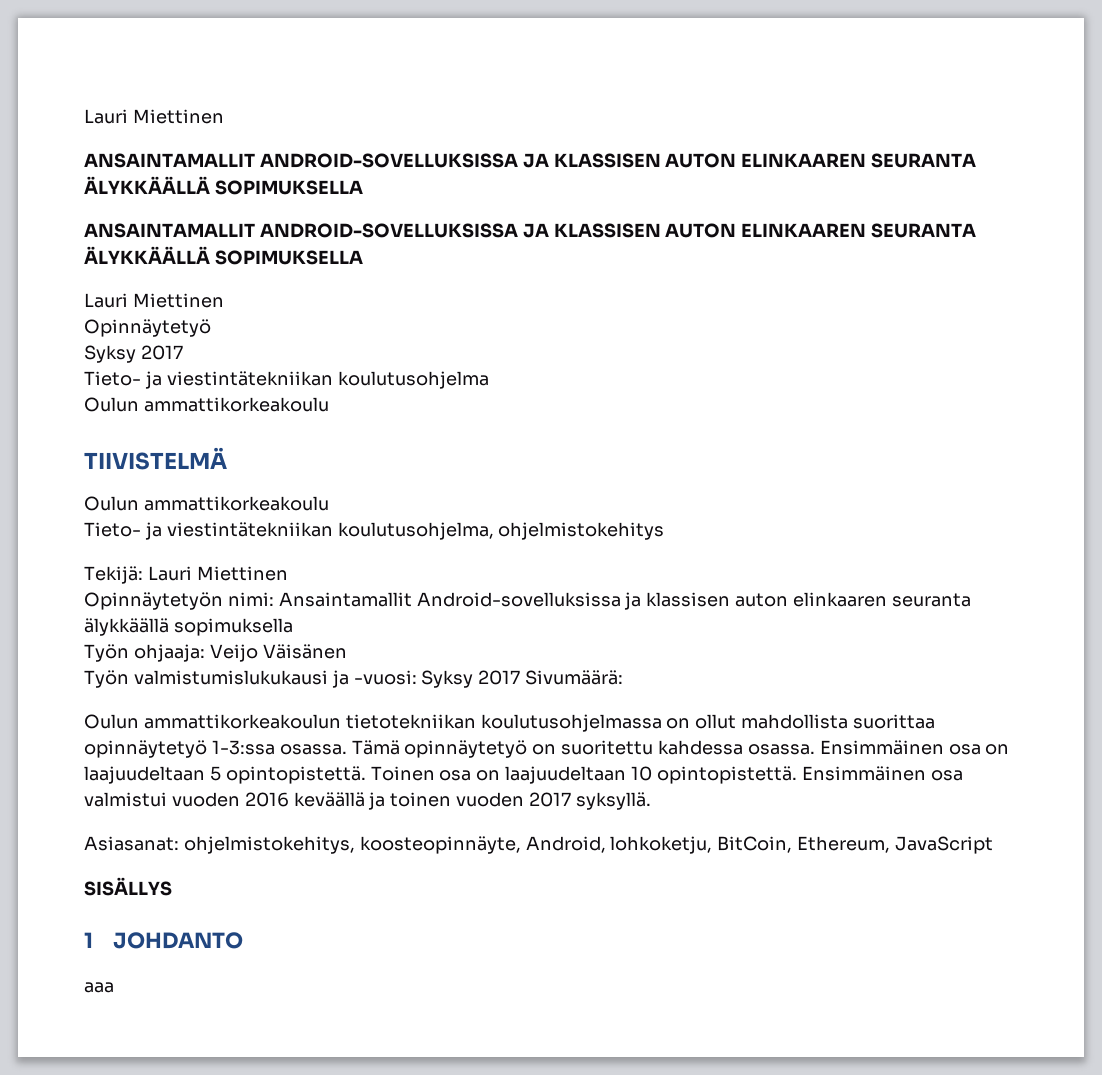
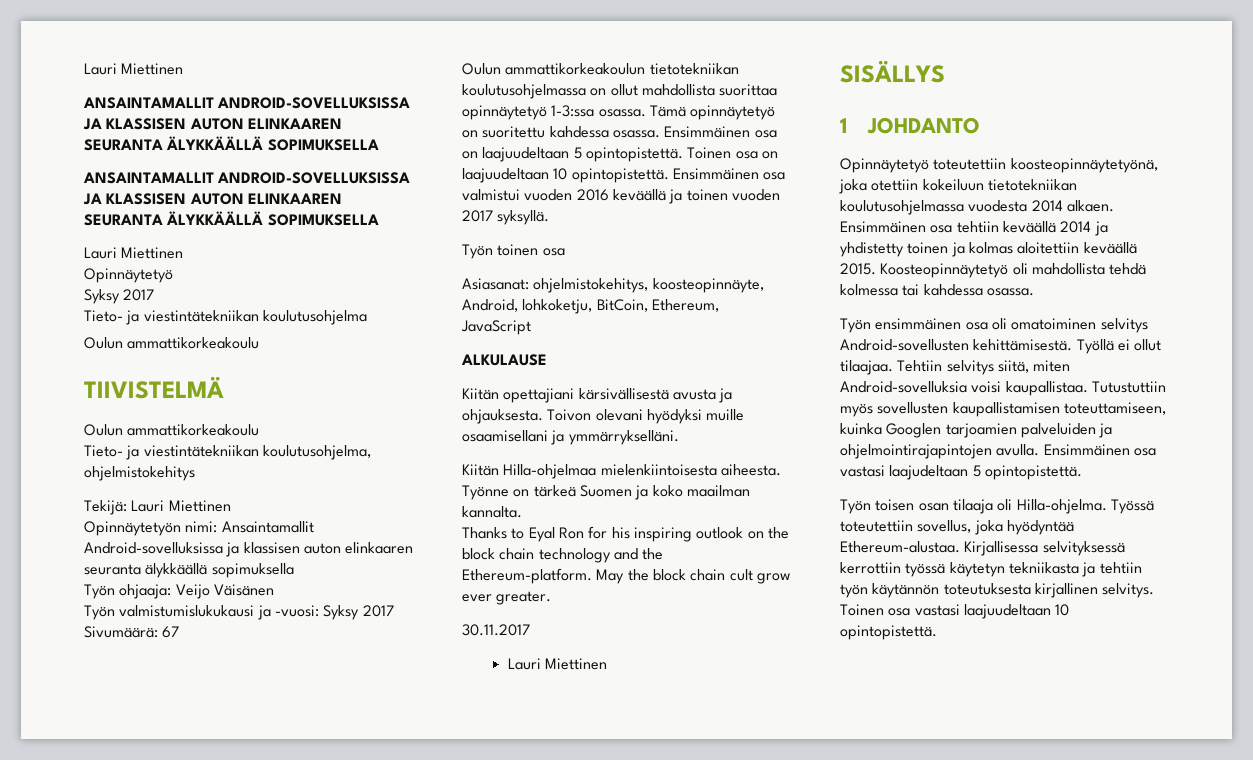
(624, 677) none -> [162,626,180,638] 67
(651, 801) none -> [462,244,565,259] // Työn toinen osa
[84,877,172,896] [84,932,244,949] [84,982,114,993] SISÄLLYS // 1 JOHDANTO // aaa -> [461,354,547,366] [462,388,733,403] [462,409,745,424] [462,430,679,445] [462,464,781,479] [462,485,750,500] [462,506,522,518] [462,526,789,542] [462,548,664,563] [462,568,790,584] [462,591,552,605] [462,624,530,636] [507,658,607,670] [840,60,945,83] [840,117,981,134] [840,158,1158,173] [839,179,1077,194] [840,200,1114,215] [840,221,1108,236] [840,242,1137,257] [840,263,1147,278] [840,284,1034,296] [840,318,1148,333] [840,339,1162,354] [840,360,1071,375] [840,381,1166,396] [840,402,1166,417] [840,423,1113,438] [840,444,1156,459] [840,465,1082,480] [840,499,1154,514] [840,520,1074,535] [840,541,1125,556] [840,562,1142,577] [840,583,1155,598] [840,604,1070,619] [840,625,937,640] ALKULAUSE // Kiitän opettajiani kärsivällisestä avusta ja ohjauksesta. Toivon olevani hyödyksi muille osaamisellani ja ymmärrykselläni. // Kiitän Hilla-ohjelmaa mielenkiintoisesta aiheesta. Työnne on tärkeä Suomen ja koko maailman kannalta. // Thanks to Eyal Ron for his inspiring outlook on the block chain technology and the Ethereum-platform. May the block chain cult grow ever greater. // 30.11.2017 // Lauri Miettinen // SISÄLLYS // 1 JOHDANTO // Opinnäytetyö toteutettiin koosteopinnäytetyönä, joka otettiin kokeiluun tietotekniikan koulutusohjelmassa vuodesta 2014 alkaen. Ensimmäinen osa tehtiin keväällä 2014 ja yhdistetty toinen ja kolmas aloitettiin keväällä 2015. Koosteopinnäytetyö oli mahdollista tehdä kolmessa tai kahdessa osassa. // Työn ensimmäinen osa oli omatoiminen selvitys Android-sovellusten kehittämisestä. Työllä ei ollut tilaajaa. Tehtiin selvitys siitä, miten Android-sovelluksia voisi kaupallistaa. Tutustuttiin myös sovellusten kaupallistamisen toteuttamiseen, kuinka Googlen tarjoamien palveluiden ja ohjelmointirajapintojen avulla. Ensimmäinen osa vastasi laajudeltaan 5 opintopistettä. // Työn toisen osan tilaaja oli Hilla-ohjelma. Työssä toteutettiin sovellus, joka hyödyntää Ethereum-alustaa. Kirjallisessa selvityksessä kerrottiin työssä käytetyn tekniikasta ja tehtiin työn käytännön toteutuksesta kirjallinen selvitys. Toinen osa vastasi laajuudeltaan 10 opintopistettä.

